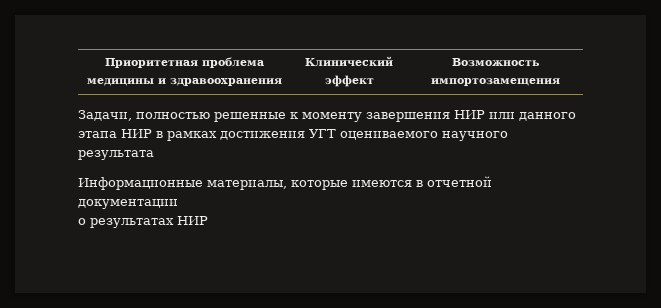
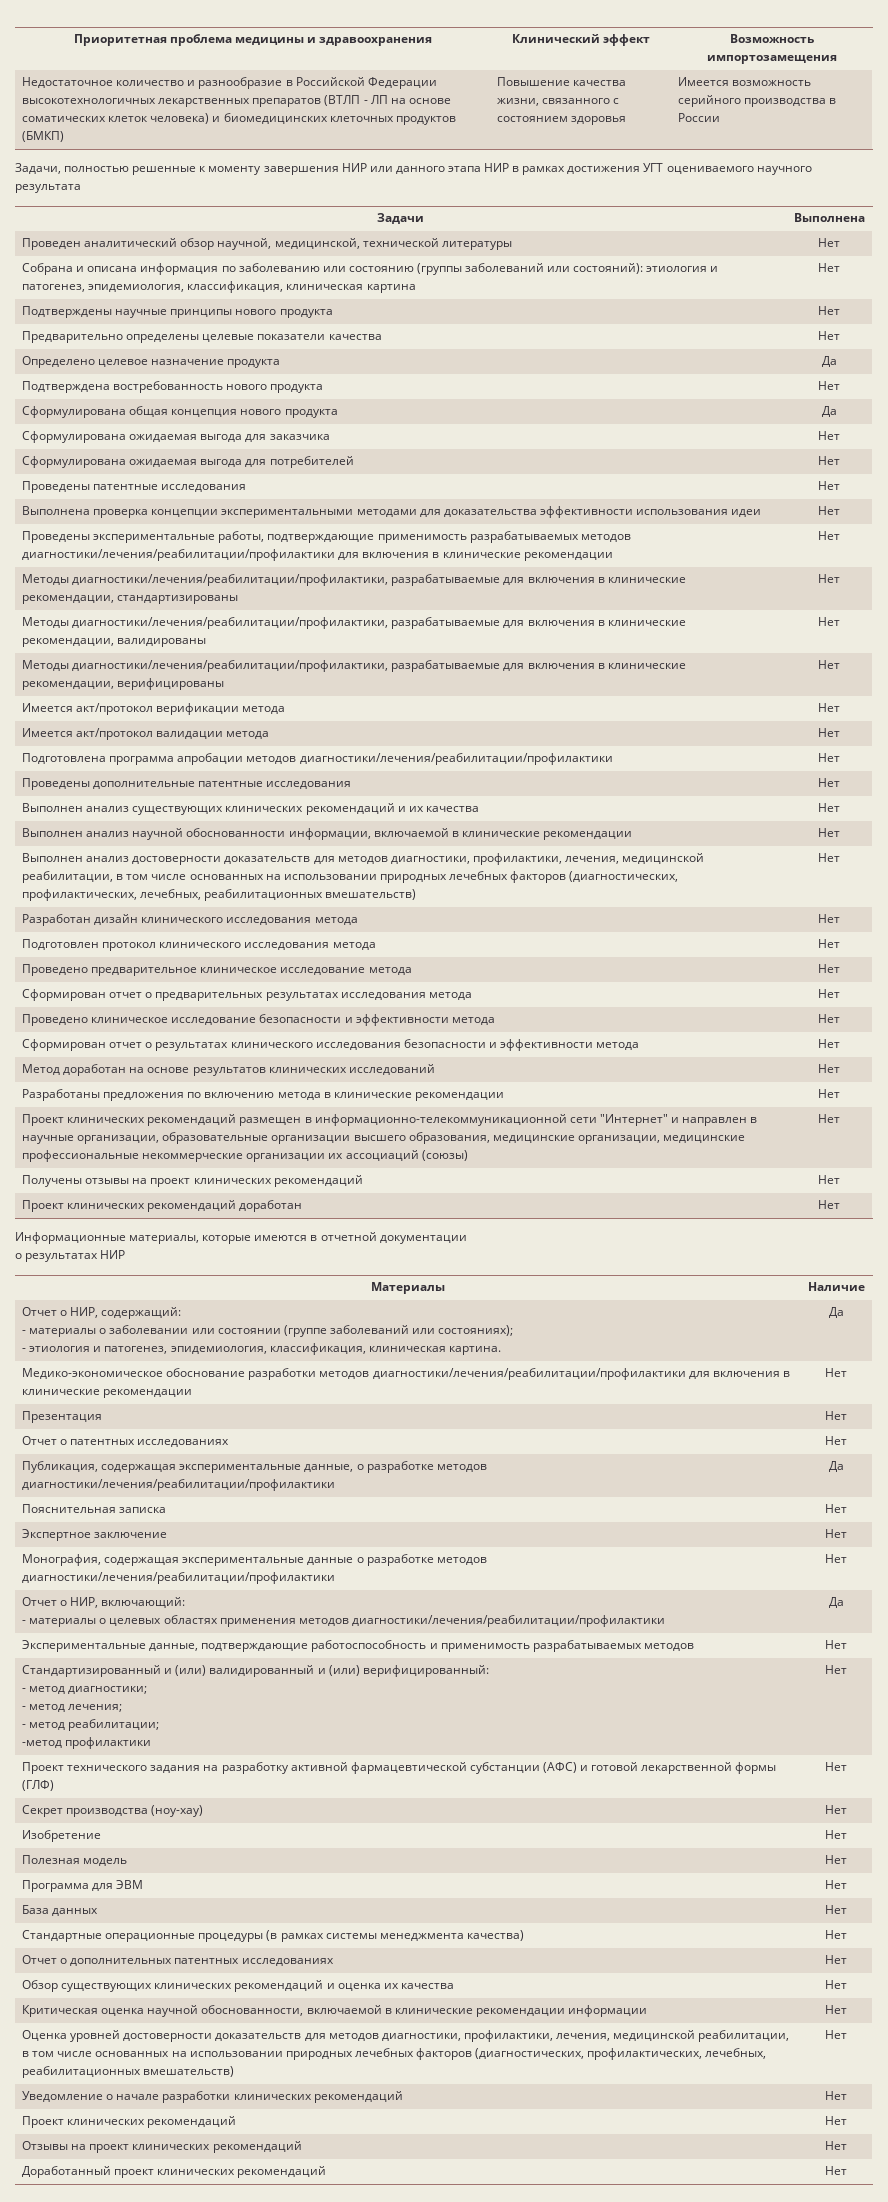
(560, 82) none -> [22,77,437,89] [22,95,451,107] [22,113,456,125] [22,131,65,142] [497,77,627,86] [497,98,620,106] [497,116,627,125] [678,77,812,86] [678,95,837,107] [678,113,721,122] // Недостаточное количество и разнообразие в Российской Федерации высокотехнологичных лекарственных препаратов (ВТЛП - ЛП на основе соматических клеток человека) и биомедицинских клеточных продуктов (БМКП) | Повышение качества жизни, связанного с состоянием здоровья | Имеется возможность серийного производства в России
(154, 155) none -> [377,213,424,224] [793,213,865,222] [22,238,512,250] [818,238,840,247] [22,263,719,275] [22,281,416,293] [818,263,840,272] [22,306,333,318] [818,306,840,315] [22,331,382,343] [818,331,840,340] [22,356,281,368] [821,356,837,367] [22,381,324,393] [818,381,840,390] [22,406,338,418] [821,406,837,417] [22,431,330,443] [818,431,840,440] [22,456,354,468] [818,456,840,465] [22,481,247,493] [818,481,840,490] [22,506,762,518] [818,506,840,515] [22,531,631,543] [22,549,613,561] [818,531,840,540] [22,574,686,586] [22,595,239,604] [818,574,840,583] [22,617,686,629] [22,638,207,647] [818,617,840,626] [22,660,686,672] [22,678,225,690] [818,660,840,669] [22,703,286,715] [818,703,840,712] [22,728,270,740] [818,728,840,737] [22,753,613,765] [818,753,840,762] [22,778,352,790] [818,778,840,787] [22,803,479,815] [818,803,840,812] [22,828,632,840] [818,828,840,837] [22,853,705,865] [22,871,679,883] [22,889,417,901] [818,853,840,862] [22,914,358,926] [818,914,840,923] [22,939,376,951] [818,939,840,948] [22,964,412,976] [818,964,840,973] [22,989,472,1001] [818,989,840,998] [22,1014,495,1026] [818,1014,840,1023] [22,1039,640,1051] [818,1039,840,1048] [22,1064,435,1076] [818,1064,840,1073] [22,1089,504,1101] [818,1089,840,1098] [22,1114,758,1126] [22,1132,745,1144] [22,1150,468,1162] [818,1114,840,1123] [22,1175,363,1187] [818,1175,840,1184] [22,1200,303,1212] [818,1200,840,1209] // Задачи | Выполнена // Проведен аналитический обзор научной, медицинской, технической литературы | Нет // Собрана и описана информация по заболеванию или состоянию (группы заболеваний или состояний): этиология и патогенез, эпидемиология, классификация, клиническая картина | Нет // Подтверждены научные принципы нового продукта | Нет // Предварительно определены целевые показатели качества | Нет // Определено целевое назначение продукта | Да // Подтверждена востребованность нового продукта | Нет // Сформулирована общая концепция нового продукта | Да // Сформулирована ожидаемая выгода для заказчика | Нет // Сформулирована ожидаемая выгода для потребителей | Нет // Проведены патентные исследования | Нет // Выполнена проверка концепции экспериментальными методами для доказательства эффективности использования идеи | Нет // Проведены экспериментальные работы, подтверждающие применимость разрабатываемых методов диагностики/лечения/реабилитации/профилактики для включения в клинические рекомендации | Нет // Методы диагностики/лечения/реабилитации/профилактики, разрабатываемые для включения в клинические рекомендации, стандартизированы | Нет // Методы диагностики/лечения/реабилитации/профилактики, разрабатываемые для включения в клинические рекомендации, валидированы | Нет // Методы диагностики/лечения/реабилитации/профилактики, разрабатываемые для включения в клинические рекомендации, верифицированы | Нет // Имеется акт/протокол верификации метода | Нет // Имеется акт/протокол валидации метода | Нет // Подготовлена программа апробации методов диагностики/лечения/реабилитации/профилактики | Нет // Проведены дополнительные патентные исследования | Нет // Выполнен анализ существующих клинических рекомендаций и их качества | Нет // Выполнен анализ научной обоснованности информации, включаемой в клинические рекомендации | Нет // Выполнен анализ достоверности доказательств для методов диагностики, профилактики, лечения, медицинской реабилитации, в том числе основанных на использовании природных лечебных факторов (диагностических, профилактических, лечебных, реабилитационных вмешательств) | Нет // Разработан дизайн клинического исследования метода | Нет // Подготовлен протокол клинического исследования метода | Нет // Проведено предварительное клиническое исследование метода | Нет // Сформирован отчет о предварительных результатах исследования метода | Нет // Проведено клиническое исследование безопасности и эффективности метода | Нет // Сформирован отчет о результатах клинического исследования безопасности и эффективности метода | Нет // Метод доработан на основе результатов клинических исследований | Нет // Разработаны предложения по включению метода в клинические рекомендации | Нет // Проект клинических рекомендаций размещен в информационно-телекоммуникационной сети "Интернет" и направлен в научные организации, образовательные организации высшего образования, медицинские организации, медицинские профессиональные некоммерческие организации их ассоциаций (союзы) | Нет // Получены отзывы на проект клинических рекомендаций | Нет // Проект клинических рекомендаций доработан | Нет
(208, 220) none -> [370,1282,445,1294] [807,1282,865,1291] [22,1307,182,1319] [22,1325,514,1337] [22,1343,501,1355] [828,1307,844,1318] [22,1368,790,1380] [22,1389,193,1398] [825,1368,847,1377] [22,1411,103,1423] [825,1411,847,1420] [22,1436,230,1447] [825,1436,847,1445] [22,1461,487,1473] [22,1479,336,1491] [828,1461,844,1472] [22,1504,167,1513] [825,1504,847,1513] [22,1529,168,1541] [825,1529,847,1538] [22,1554,487,1566] [22,1572,336,1584] [825,1554,847,1563] [22,1597,186,1608] [22,1615,665,1627] [828,1597,844,1608] [22,1640,694,1652] [825,1640,847,1649] [22,1665,489,1677] [22,1686,148,1694] [22,1704,123,1712] [22,1719,160,1731] [22,1737,152,1749] [825,1665,847,1674] [22,1762,777,1774] [22,1780,55,1791] [825,1762,847,1771] [22,1805,204,1817] [825,1805,847,1814] [22,1830,102,1842] [825,1830,847,1839] [22,1855,128,1866] [825,1855,847,1864] [22,1880,144,1892] [825,1880,847,1889] [22,1905,99,1916] [825,1905,847,1914] [22,1930,524,1942] [825,1930,847,1939] [22,1955,334,1966] [825,1955,847,1964] [22,1980,454,1992] [825,1980,847,1989] [22,2005,647,2017] [825,2005,847,2014] [22,2030,790,2042] [22,2048,767,2060] [22,2066,235,2078] [825,2030,847,2039] [22,2091,403,2103] [825,2091,847,2100] [22,2116,237,2128] [825,2116,847,2125] [22,2141,302,2153] [825,2141,847,2150] [22,2166,327,2178] [825,2166,847,2175] // Материалы | Наличие // Отчет о НИР, содержащий: // - материалы о заболевании или состоянии (группе заболеваний или состояниях); // - этиология и патогенез, эпидемиология, классификация, клиническая картина. | Да // Медико-экономическое обоснование разработки методов диагностики/лечения/реабилитации/профилактики для включения в клинические рекомендации | Нет // Презентация | Нет // Отчет о патентных исследованиях | Нет // Публикация, содержащая экспериментальные данные, о разработке методов диагностики/лечения/реабилитации/профилактики | Да // Пояснительная записка | Нет // Экспертное заключение | Нет // Монография, содержащая экспериментальные данные о разработке методов диагностики/лечения/реабилитации/профилактики | Нет // Отчет о НИР, включающий: // - материалы о целевых областях применения методов диагностики/лечения/реабилитации/профилактики | Да // Экспериментальные данные, подтверждающие работоспособность и применимость разрабатываемых методов | Нет // Стандартизированный и (или) валидированный и (или) верифицированный: // - метод диагностики; // - метод лечения; // - метод реабилитации; // -метод профилактики | Нет // Проект технического задания на разработку активной фармацевтической субстанции (АФС) и готовой лекарственной формы (ГЛФ) | Нет // Секрет производства (ноу-хау) | Нет // Изобретение | Нет // Полезная модель | Нет // Программа для ЭВМ | Нет // База данных | Нет // Стандартные операционные процедуры (в рамках системы менеджмента качества) | Нет // Отчет о дополнительных патентных исследованиях | Нет // Обзор существующих клинических рекомендаций и оценка их качества | Нет // Критическая оценка научной обоснованности, включаемой в клинические рекомендации информации | Нет // Оценка уровней достоверности доказательств для методов диагностики, профилактики, лечения, медицинской реабилитации, в том числе основанных на использовании природных лечебных факторов (диагностических, профилактических, лечебных, реабилитационных вмешательств) | Нет // Уведомление о начале разработки клинических рекомендаций | Нет // Проект клинических рекомендаций | Нет // Отзывы на проект клинических рекомендаций | Нет // Доработанный проект клинических рекомендаций | Нет

